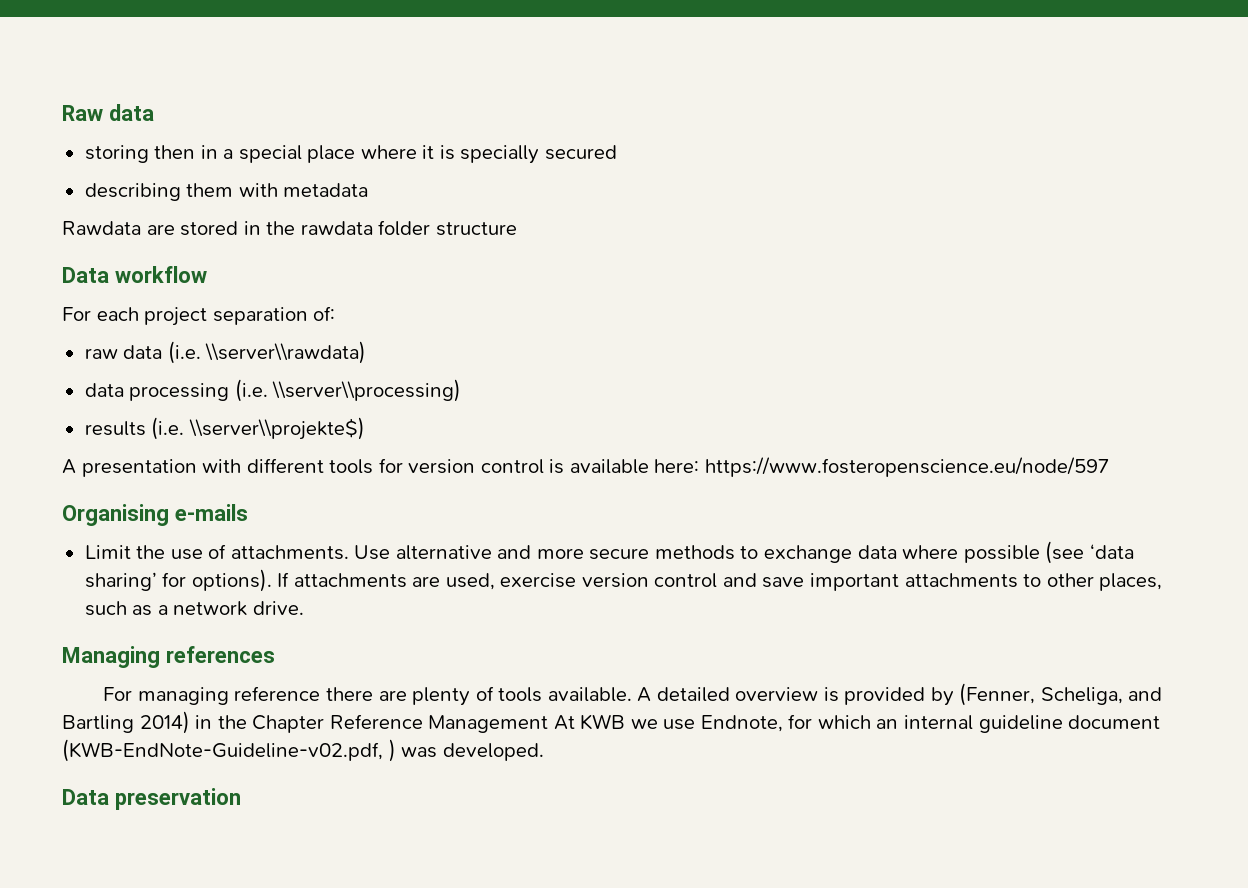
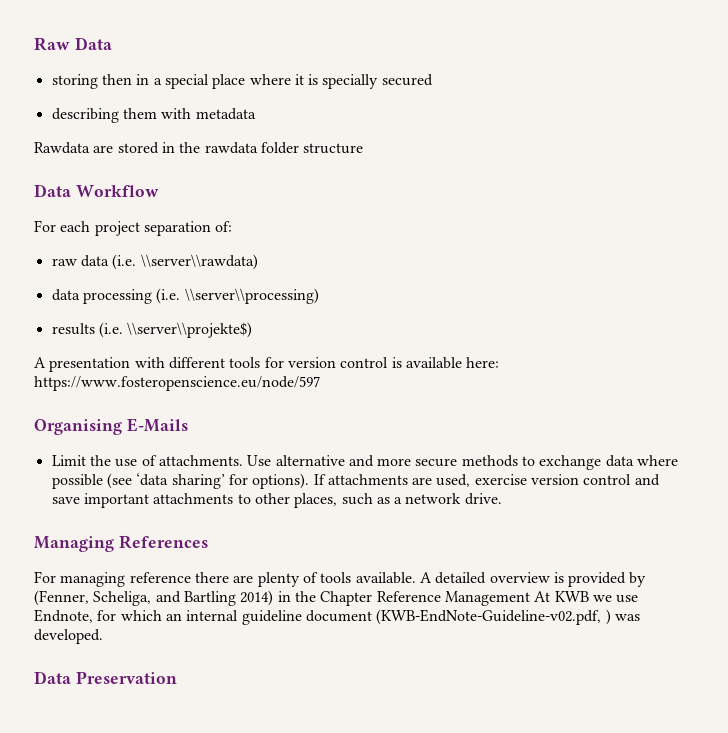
[108,104,154,121] data -> [74,37,112,50] Data
[114,266,207,283] workflow -> [75,185,159,197] Workflow
[174,504,248,521] e-mails -> [126,418,188,432] E-Mails
[165,646,275,663] references -> [118,535,208,549] References
[114,788,241,810] preservation -> [75,671,177,684] Preservation

